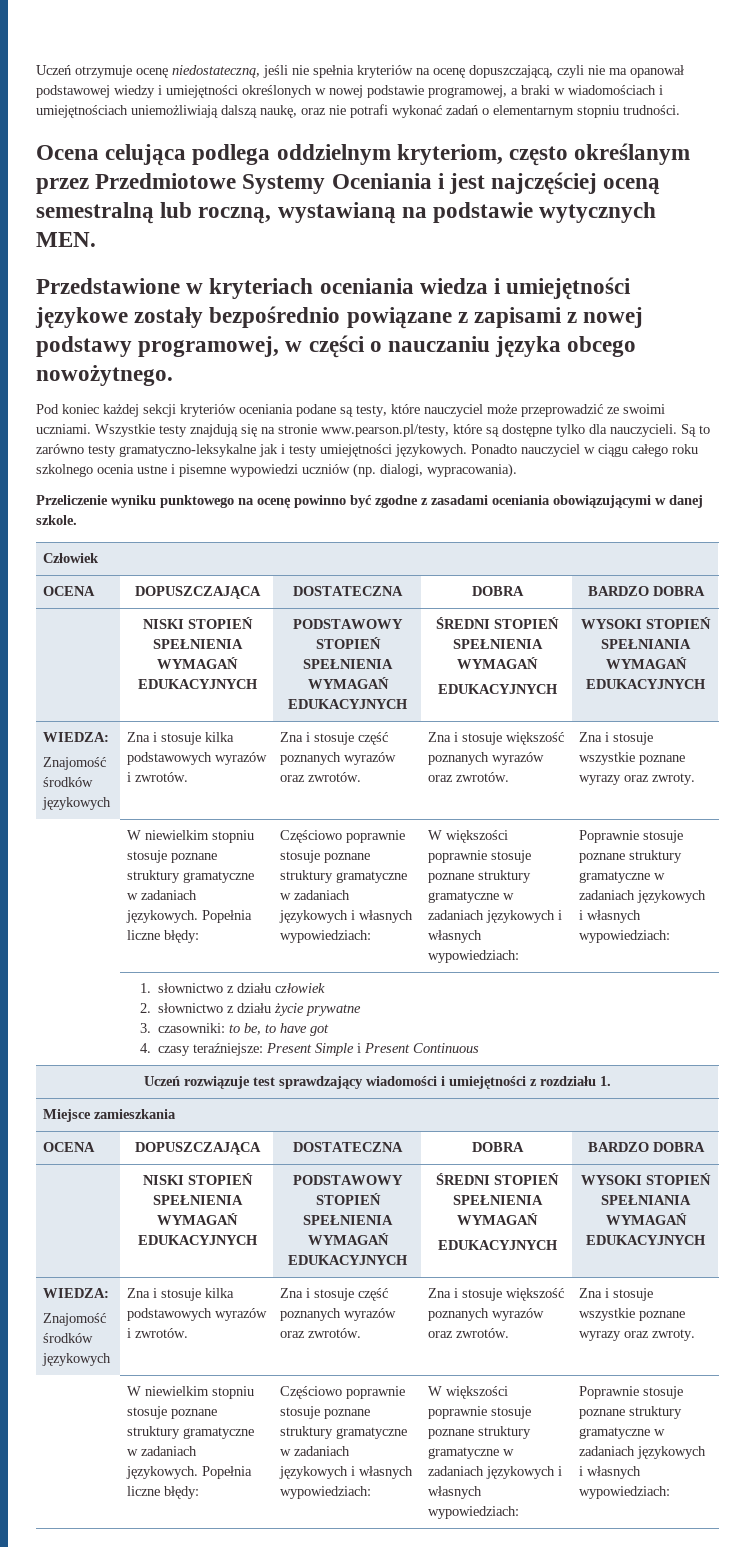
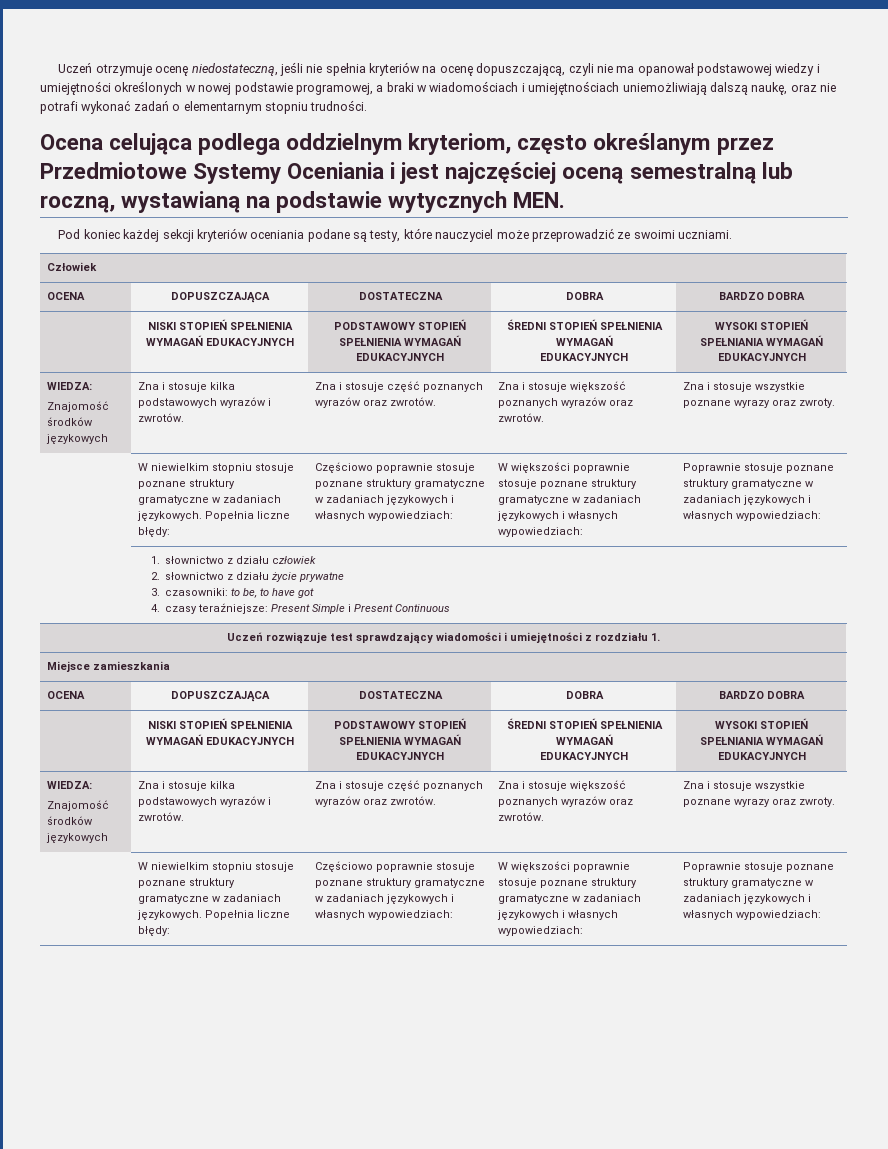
[36,277,632,300] [35,306,644,329] [36,335,637,358] [36,365,173,386] // Przedstawione w kryteriach oceniania wiedza i umiejętności językowe zostały bezpośrednio powiązane z zapisami z nowej podstawy programowej, w części o nauczaniu języka obcego nowożytnego. -> (566, 200) none
[95,424,710,437] [36,444,698,457] [36,463,517,478] [36,495,703,508] [36,515,77,525] Wszystkie testy znajdują się na stronie www.pearson.pl/testy, które są dostępne tylko dla nauczycieli. Są to zarówno testy gramatyczno-leksykalne jak i testy umiejętności językowych. Ponadto nauczyciel w ciągu całego roku szkolnego ocenia ustne i pisemne wypowiedzi uczniów (np. dialogi, wypracowania). // Przeliczenie wyniku punktowego na ocenę powinno być zgodne z zasadami oceniania obowiązującymi w danej szkole. -> (733, 234) none

